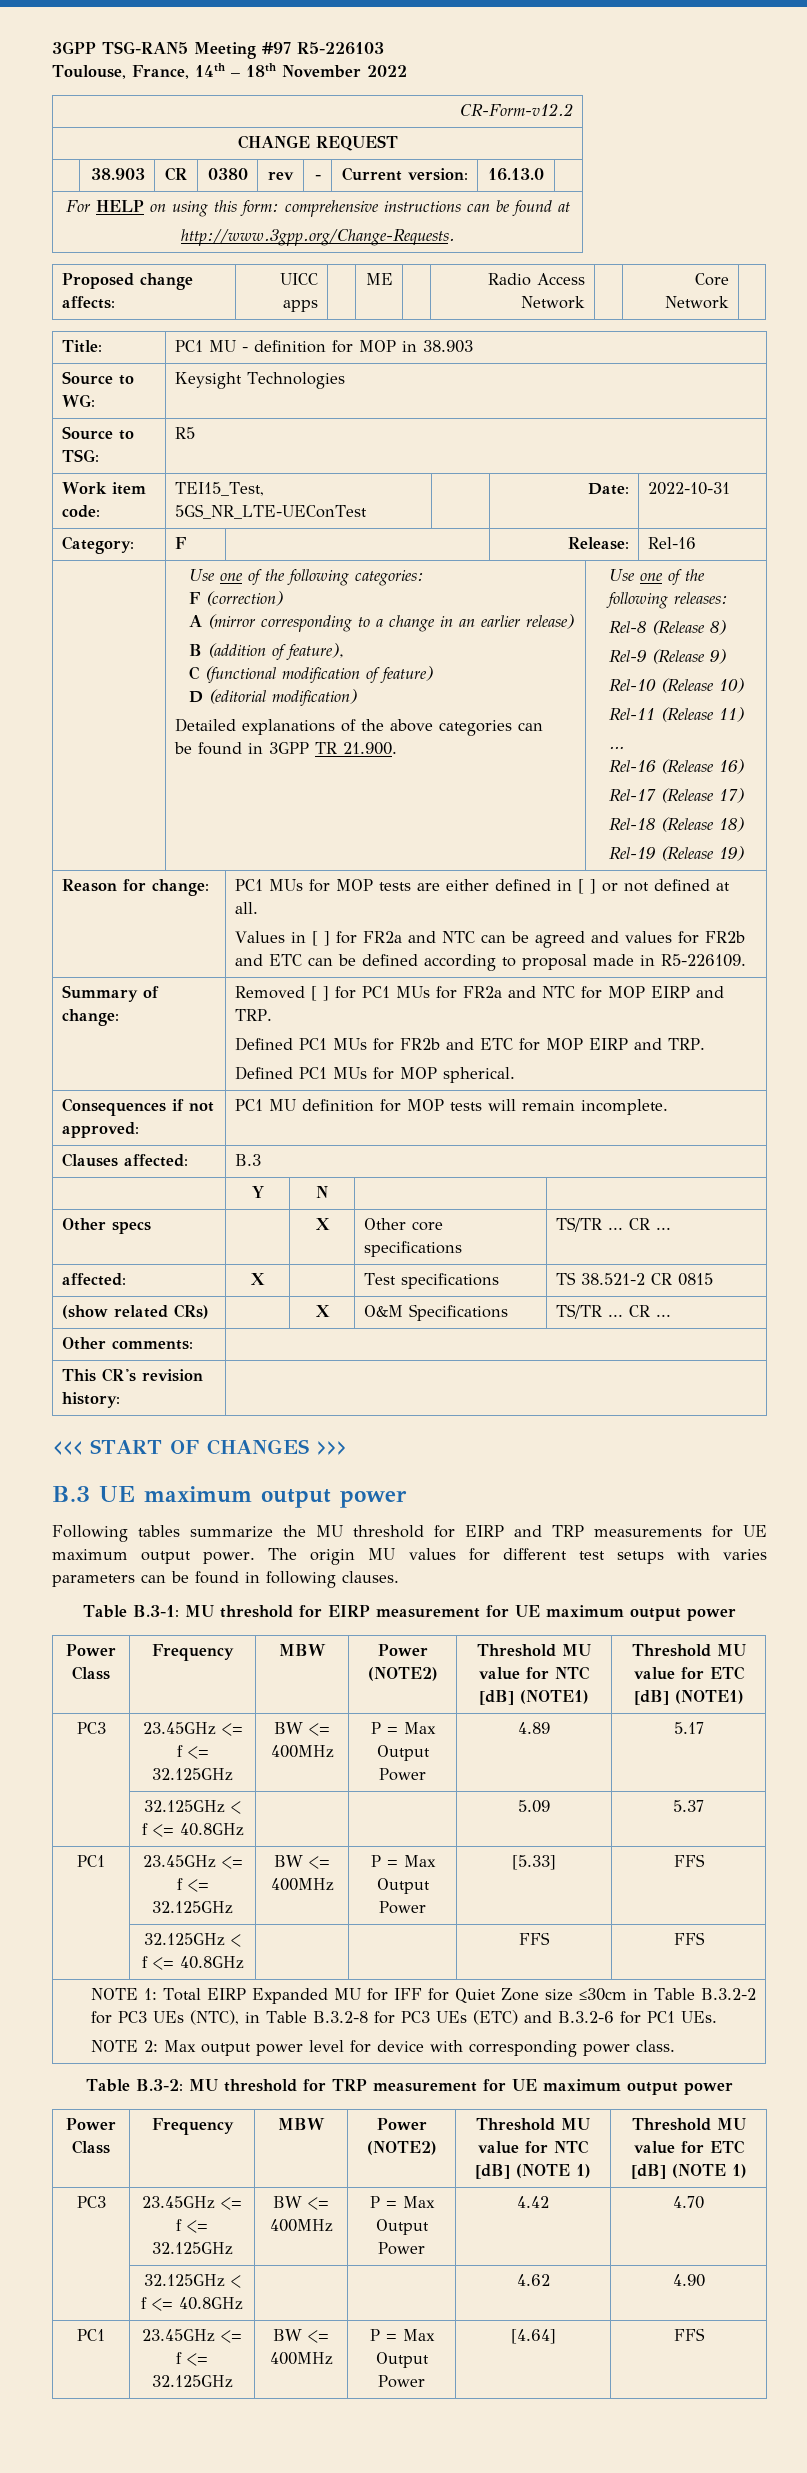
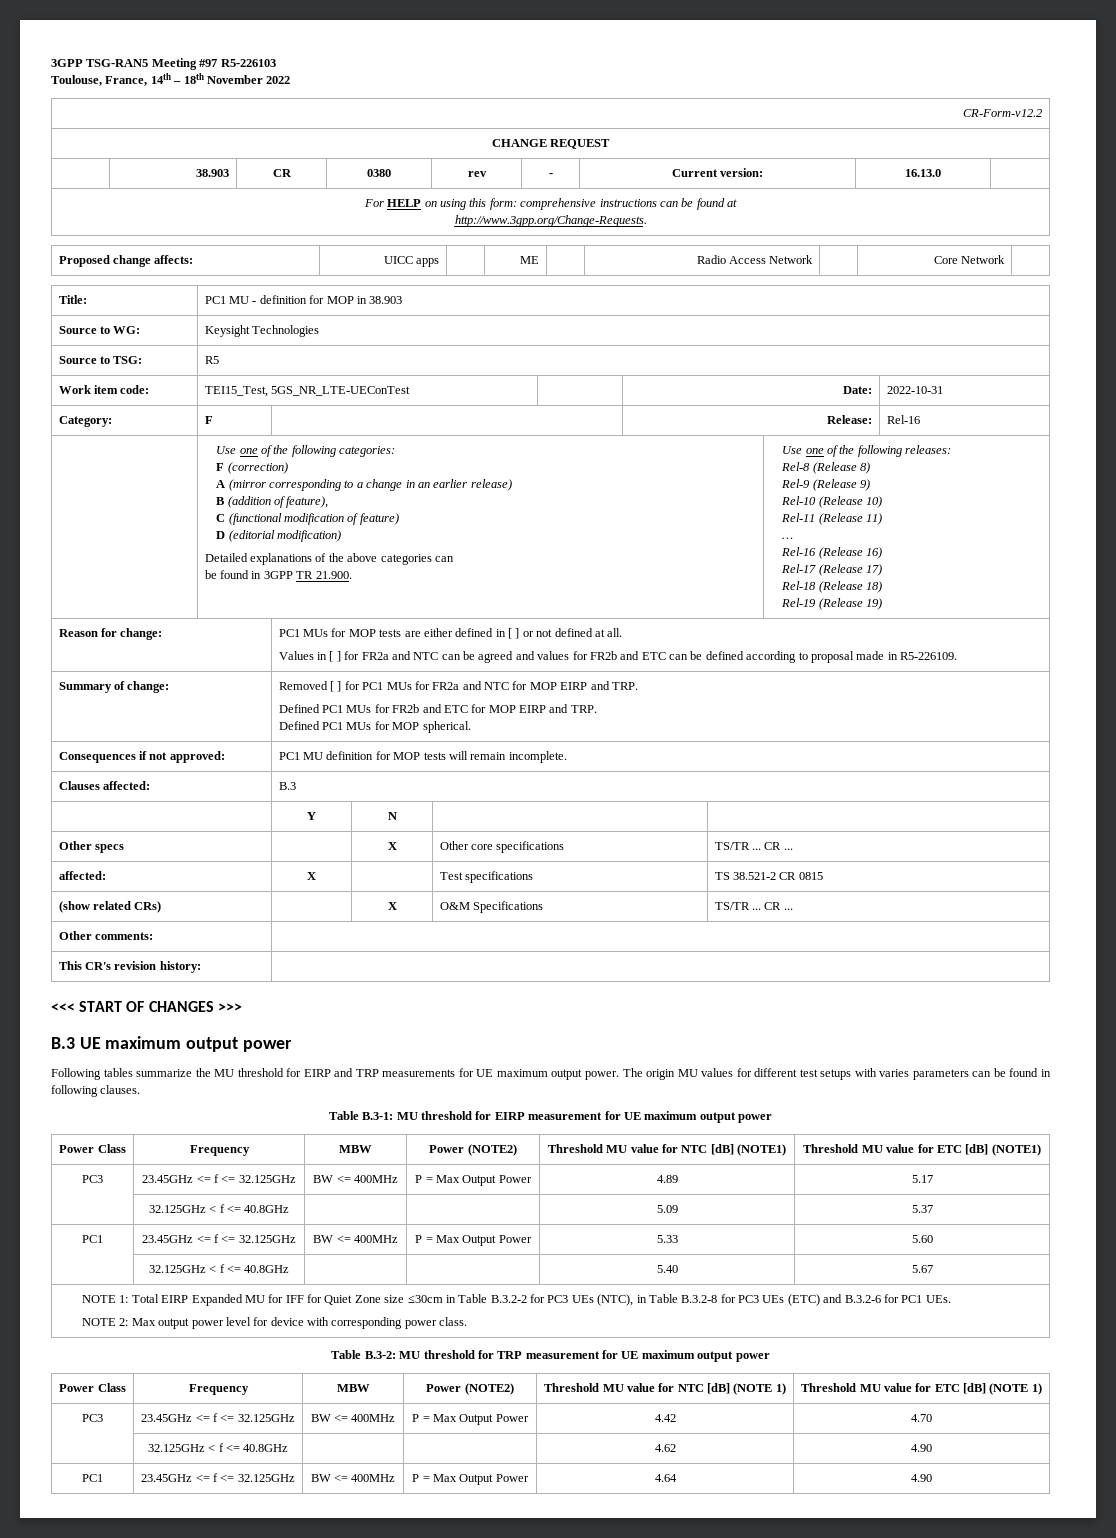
[512,1855,556,1870] [673,1854,705,1867] [144,1933,241,1947] [141,1956,244,1970] [519,1932,550,1945] [673,1932,705,1945] [5.33] | FFS // | 32.125GHz < f <= 40.8GHz | | | FFS | FFS -> [656,1235,678,1243] [911,1235,933,1243] [148,1264,290,1273] [656,1265,678,1273] [911,1265,933,1273] 5.33 | 5.60 // | 32.125GHz < f <= 40.8GHz | | | 5.40 | 5.67
[510,2329,556,2344] [673,2328,705,2341] [4.64] | FFS -> [654,1474,677,1482] [911,1474,932,1482] 4.64 | 4.90

